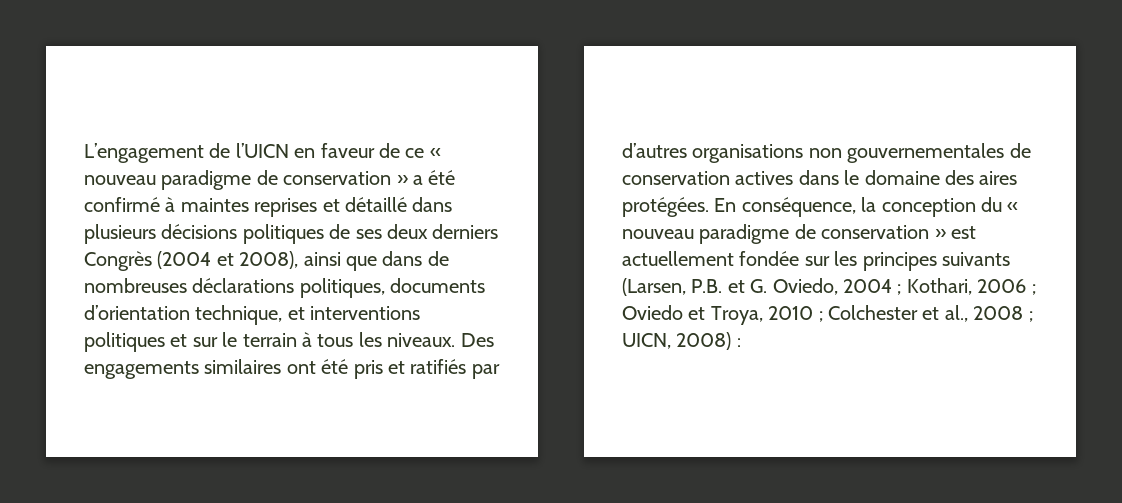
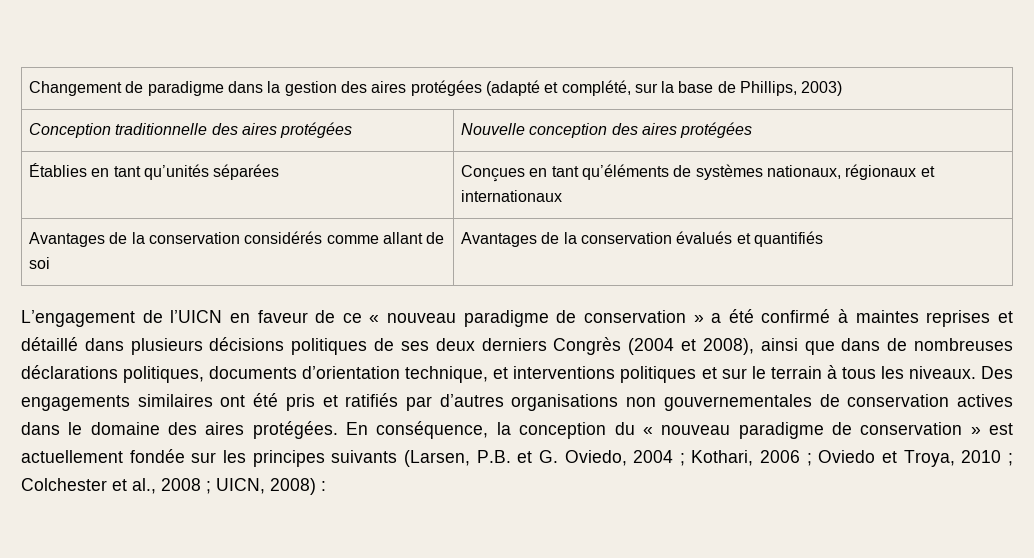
(84, 153) none -> [28,80,843,96] [28,122,353,138] [460,122,753,138] [28,163,280,180] [460,164,935,182] [460,190,562,202] [28,231,445,247] [28,257,50,269] [460,231,823,247] Changement de paradigme dans la gestion des aires protégées (adapté et complété, sur la base de Phillips, 2003) // Conception traditionnelle des aires protégées | Nouvelle conception des aires protégées // Établies en tant qu’unités séparées | Conçues en tant qu’éléments de systèmes nationaux, régionaux et internationaux // Avantages de la conservation considérés comme allant de soi | Avantages de la conservation évalués et quantifiés //

